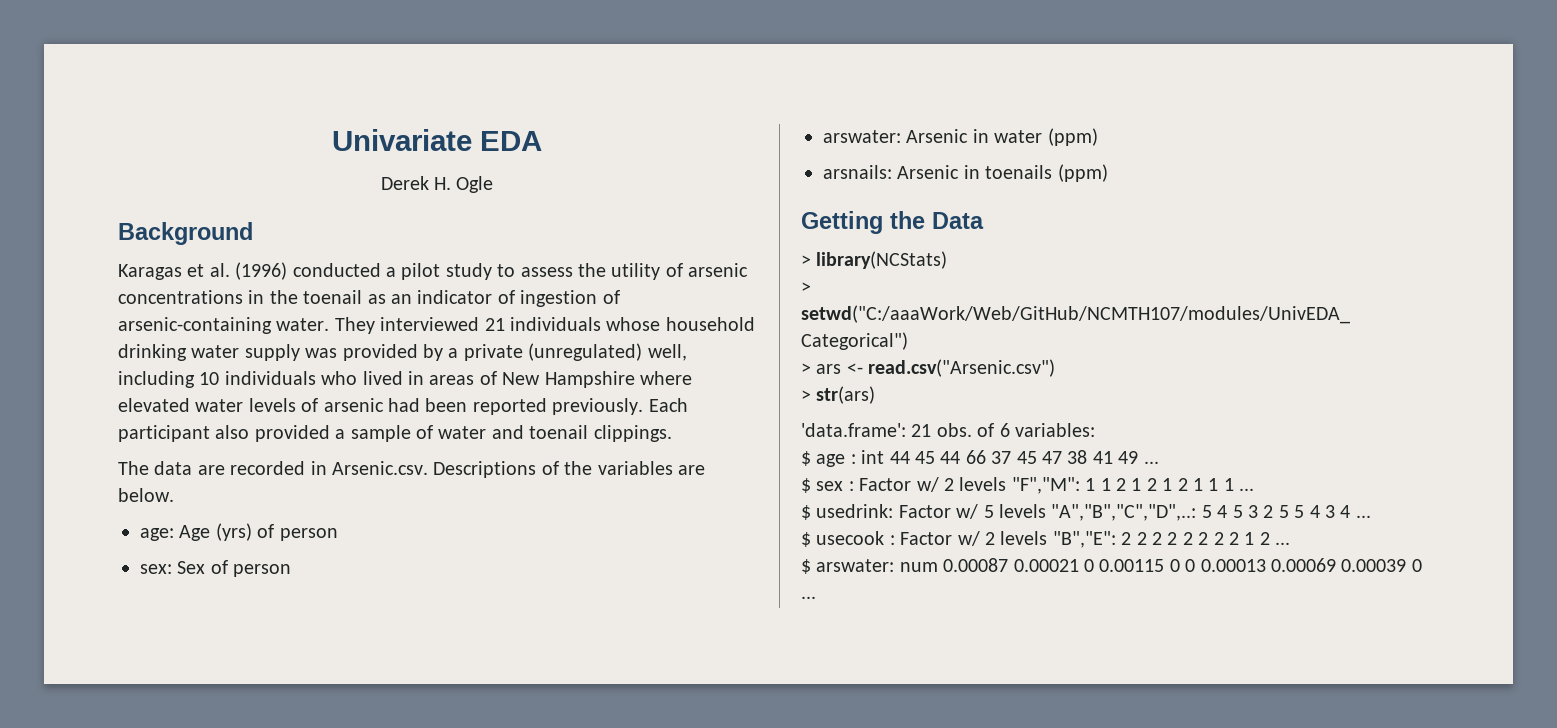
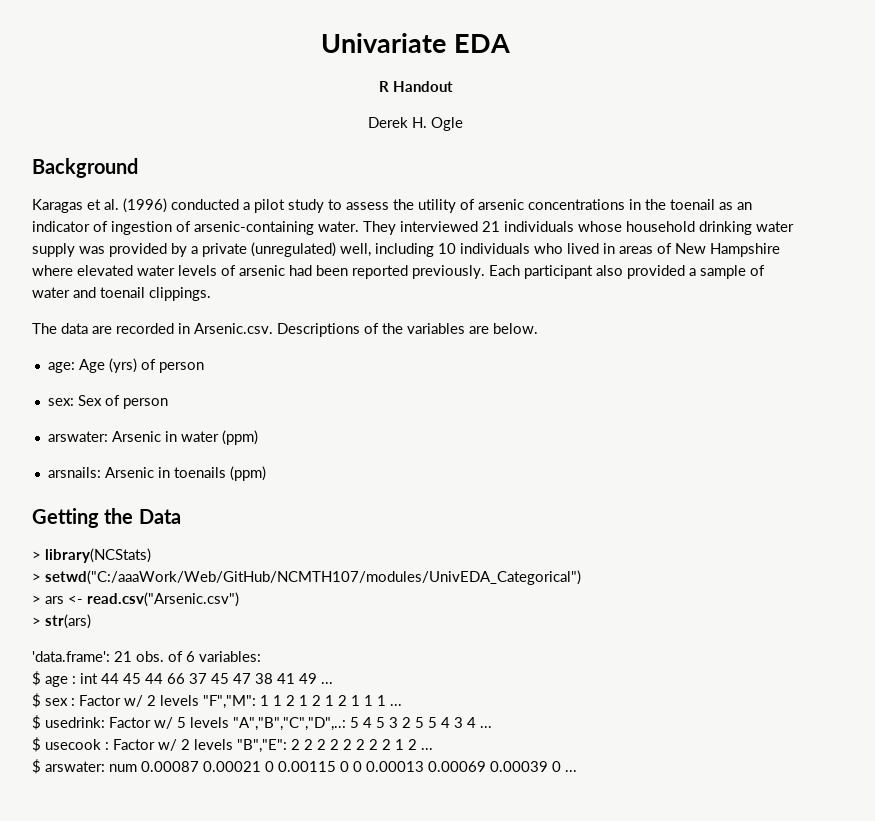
(542, 141) none -> [378,81,453,92] // R Handout

